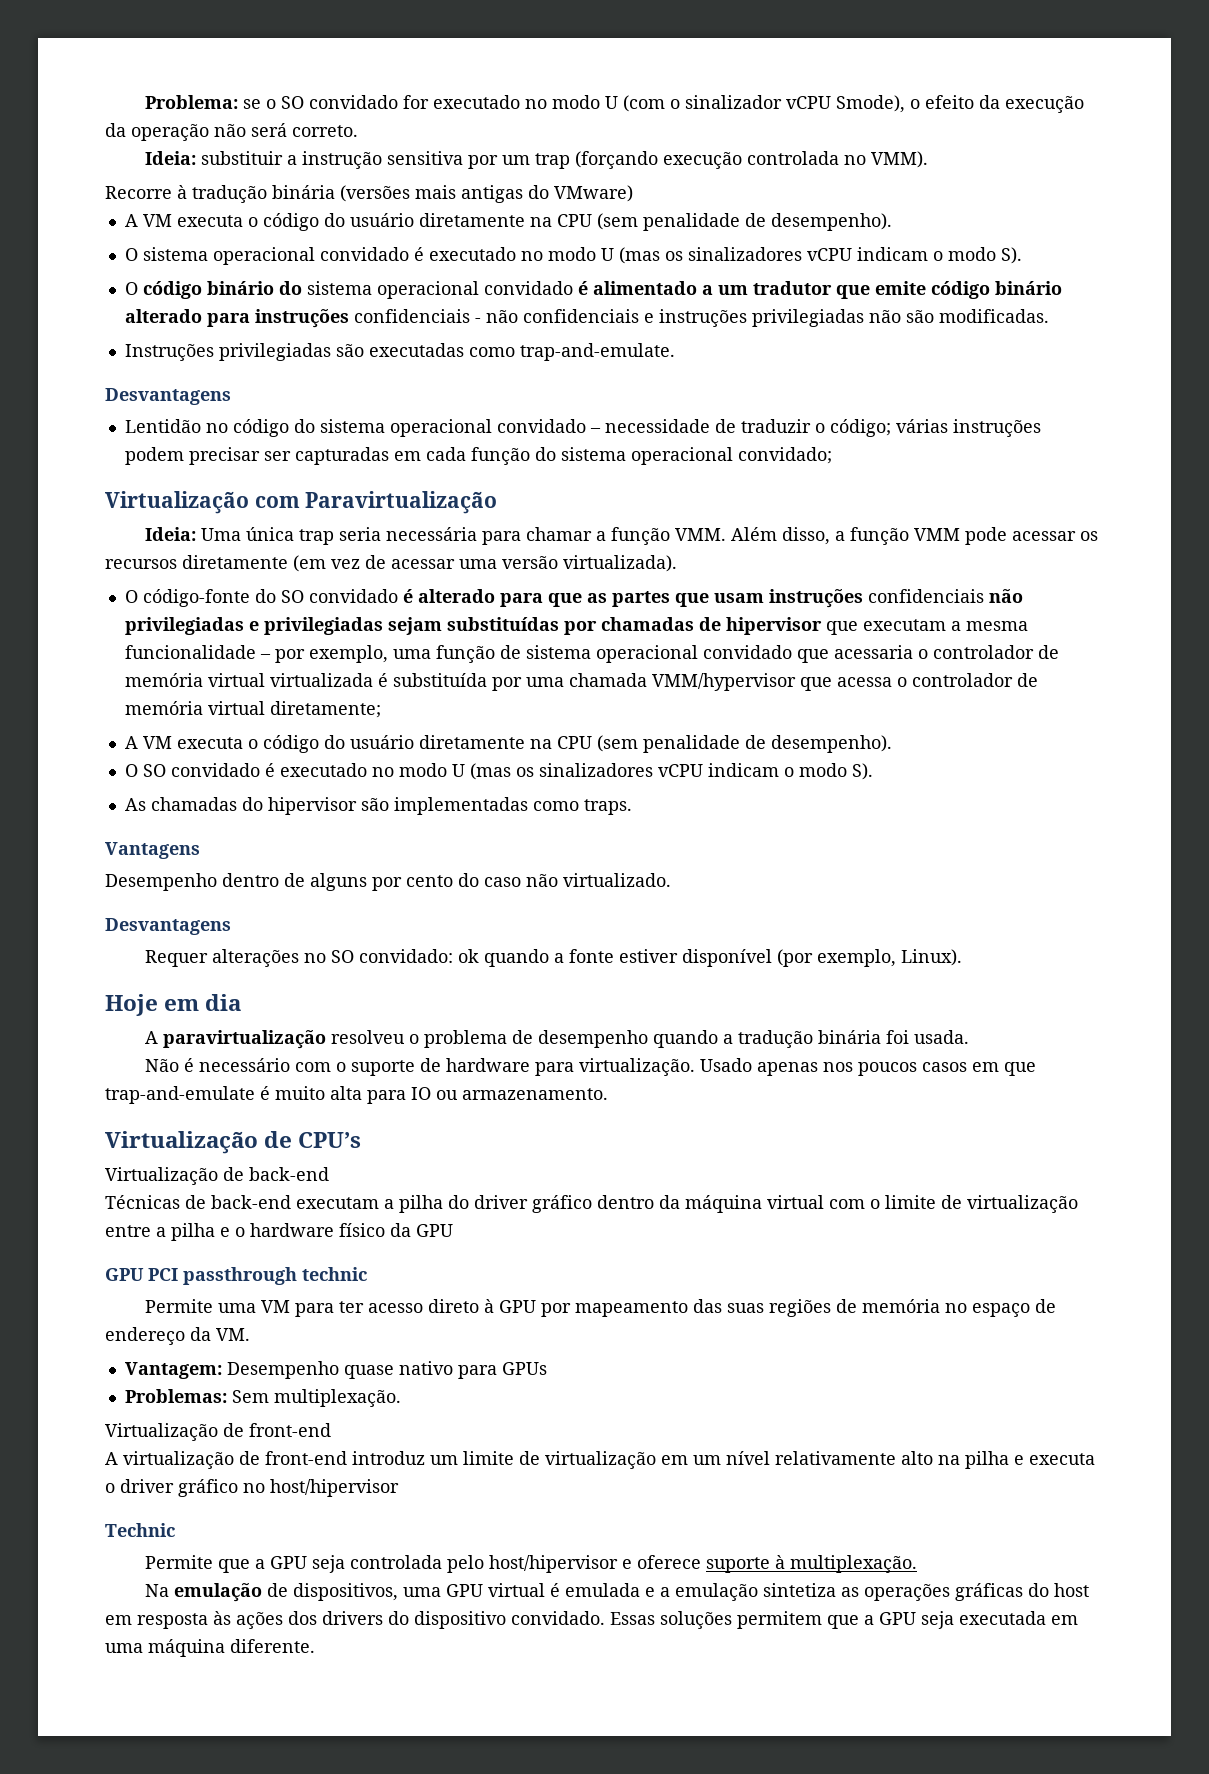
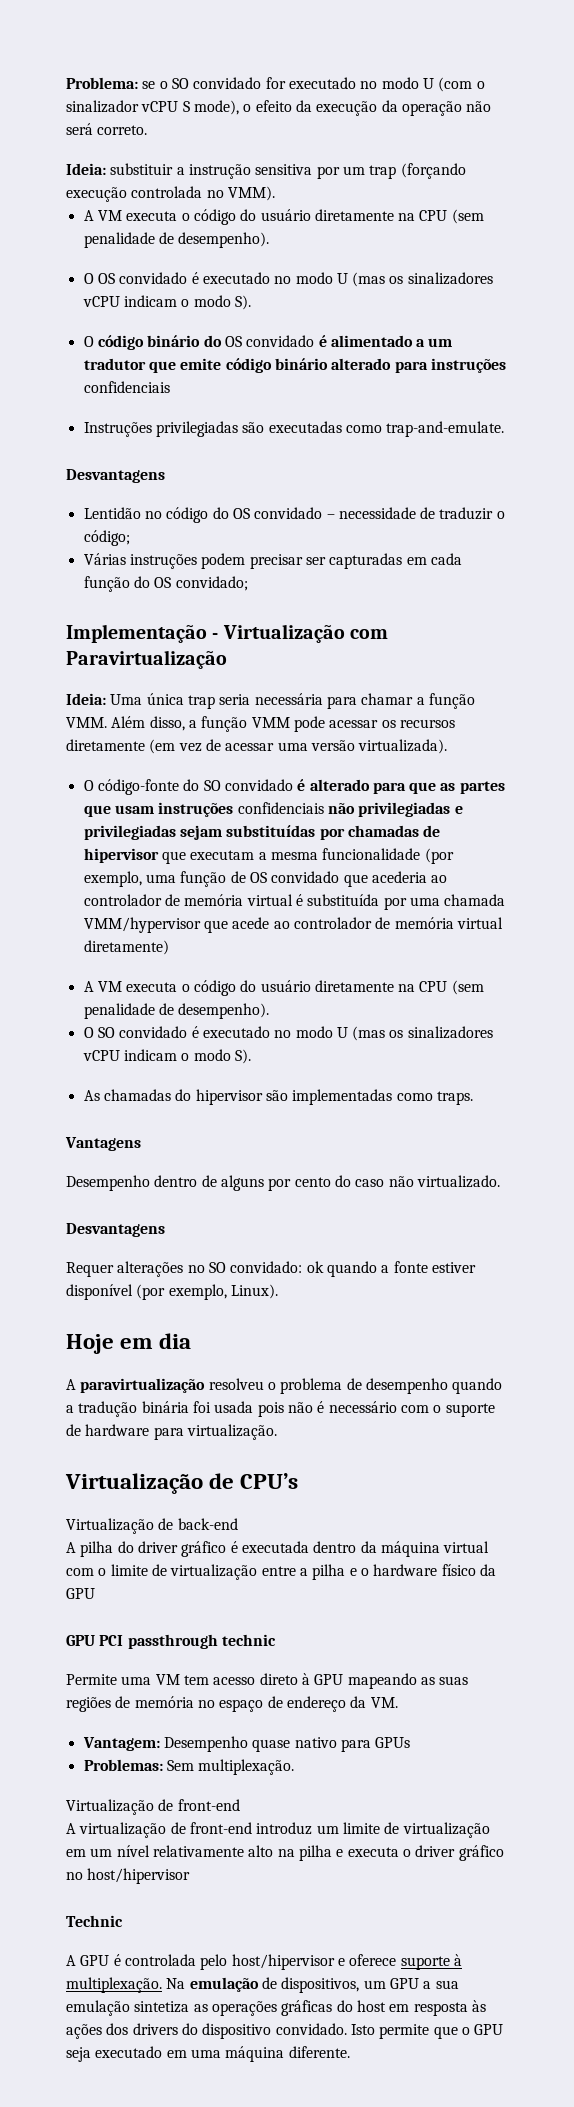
[836,95,906,113] Smode), -> [182,100,239,115] S mode),
[105,185,633,203] // Recorre à tradução binária (versões mais antigas do VMware) -> (275, 193) none
[142,247,315,265] sistema operacional -> [97,273,115,284] OS
[306,281,479,299] sistema operacional -> [224,336,242,347] OS
[474,309,1049,327] - não confidenciais e instruções privilegiadas não são modificadas. -> (170, 387) none
[319,419,492,437] sistema operacional -> [232,508,250,519] OS
[895,419,948,433] várias -> [83,553,126,565] // Várias
[560,447,733,465] sistema operacional -> [154,577,172,588] OS
(832, 455) none -> [66,624,219,643] Implementação -
[259,649,305,663] – por -> [424,848,454,864] (por
[525,645,1059,663] [124,673,373,687] sistema operacional convidado que acessaria o controlador de memória virtual virtualizada -> [249,871,448,887] [83,894,293,906] OS convidado que acederia ao controlador de memória virtual
[836,673,1038,687] [124,701,381,718] acessa o controlador de memória virtual diretamente; -> [232,917,503,929] [83,940,169,955] acede ao controlador de memória virtual diretamente)
[914,1030,970,1044] [145,1059,180,1072] usada. // Não -> [214,1401,313,1417] usada pois não
[700,1058,1037,1076] [105,1086,608,1104] Usado apenas nos poucos casos em que trap-and-emulate é muito alta para IO ou armazenamento. -> (277, 1432) none
[105,1195,394,1209] Técnicas de back-end executam a -> [66,1542,76,1553] A
(592, 1204) none -> [230,1541,309,1553] é executada
[295,1301,365,1317] para ter -> [183,1675,209,1685] tem
[541,1299,723,1317] por mapeamento das -> [347,1673,435,1689] mapeando as
[145,1555,346,1573] Permite que a GPU seja -> [66,1954,121,1966] A GPU é
(918, 1564) // -> (162, 1985) none
[403,1583,671,1597] uma GPU virtual é emulada e a -> [363,1978,459,1989] um GPU a sua
[610,1611,1046,1629] Essas soluções permitem que a GPU seja executada -> [350,2024,504,2039] [66,2046,163,2062] Isto permite que o GPU seja executado

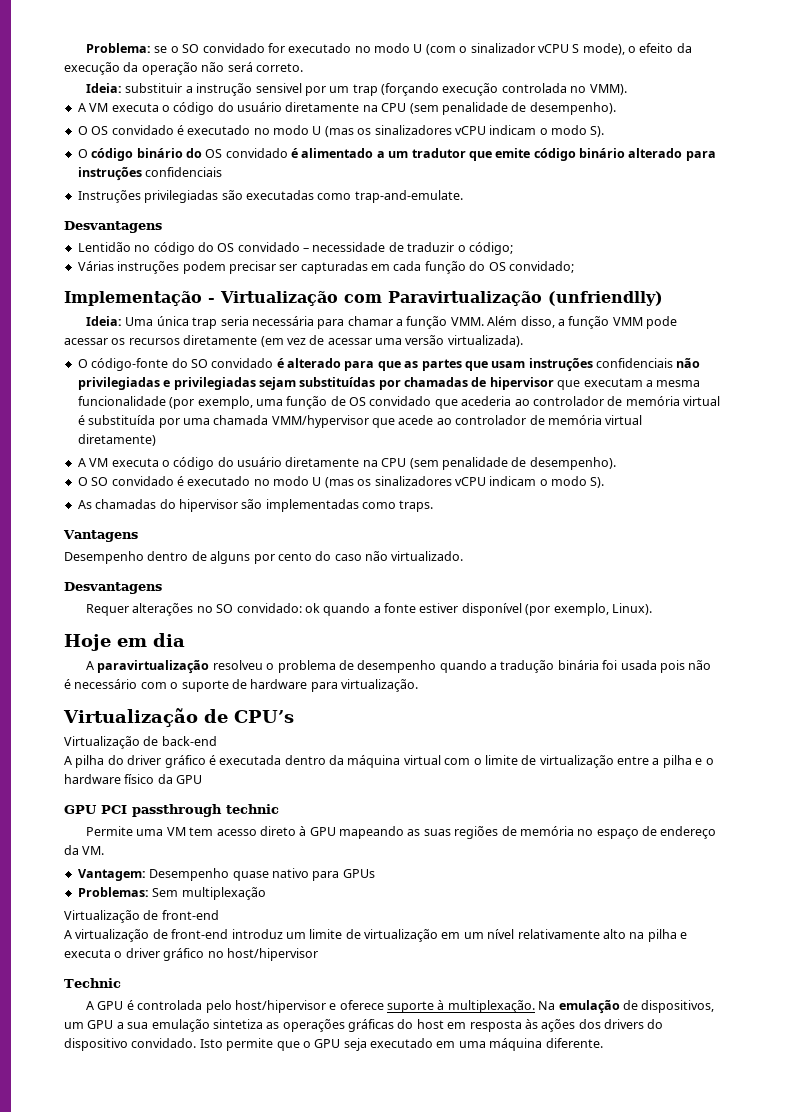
[255,164,313,175] sensitiva -> [255,83,302,93] sensivel
(227, 659) none -> [548,291,663,306] (unfriendlly)
[198,1759,295,1775] multiplexação. -> [181,887,266,900] multiplexação

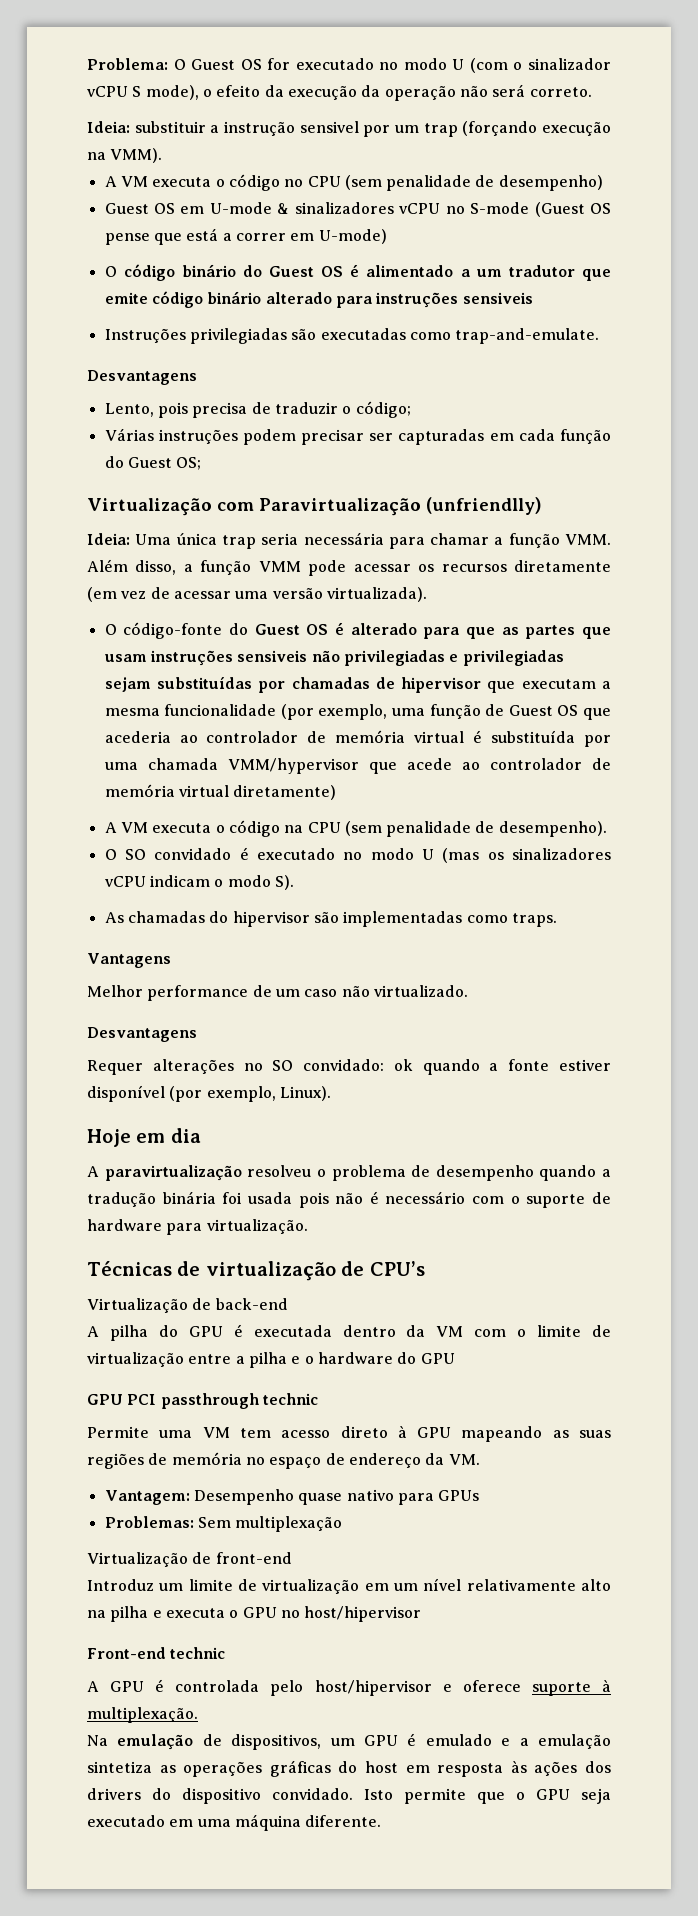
[154,43,265,53] se o SO convidado -> [173,59,262,70] O Guest OS
[501,83,587,93] controlada no -> [87,152,106,160] na
[217,102,616,115] [77,125,605,137] do usuário diretamente na CPU (sem penalidade de desempenho). // O OS convidado é executado no modo U (mas os sinalizadores vCPU indicam o modo S). -> [284,175,603,191] [104,202,611,217] [104,228,387,245] no CPU (sem penalidade de desempenho) // Guest OS em U-mode & sinalizadores vCPU no S-mode (Guest OS pense que está a correr em U-mode)
[205,148,288,158] OS convidado -> [269,266,344,277] Guest OS
[145,167,223,177] confidenciais -> [462,292,533,304] sensiveis
[77,242,386,255] Lentidão no código do OS convidado – necessidade -> [104,402,248,418] Lento, pois precisa
[488,261,574,273] [64,291,215,306] OS convidado; // Implementação - -> [127,457,202,470] Guest OS; //
[190,358,274,368] SO convidado -> [254,624,329,635] Guest OS
[596,358,673,368] confidenciais -> [237,650,308,662] sensiveis
[349,396,432,406] OS convidado -> [508,705,579,716] Guest OS
[217,457,360,467] do usuário diretamente -> (280, 828) none
[64,551,332,564] Desempenho dentro de alguns por cento do -> [87,985,300,1001] Melhor performance de um
[63,708,198,727] Virtualização -> [87,1261,336,1281] Técnicas de virtualização
[127,755,206,768] driver gráfico -> [188,1326,223,1337] GPU
[347,755,441,768] máquina virtual -> [436,1326,464,1337] VM
[124,774,173,784] físico da -> [397,1352,417,1364] do
[64,929,283,942] A virtualização de front-end introduz -> [87,1579,154,1591] Introduz
[125,948,205,961] driver gráfico -> [242,1607,277,1618] GPU
[64,978,121,988] Technic -> [87,1647,226,1659] Front-end technic
(535, 1006) none -> (198, 1715) //
[116,1022,149,1029] a sua -> [407,1733,529,1746] é emulado e a

